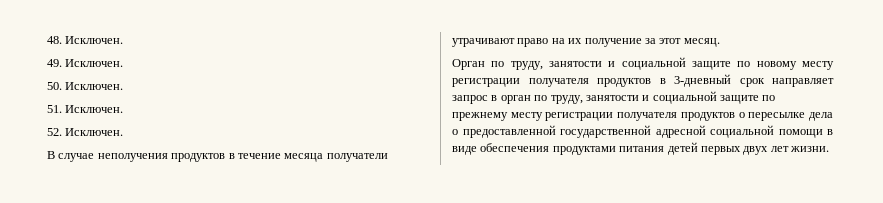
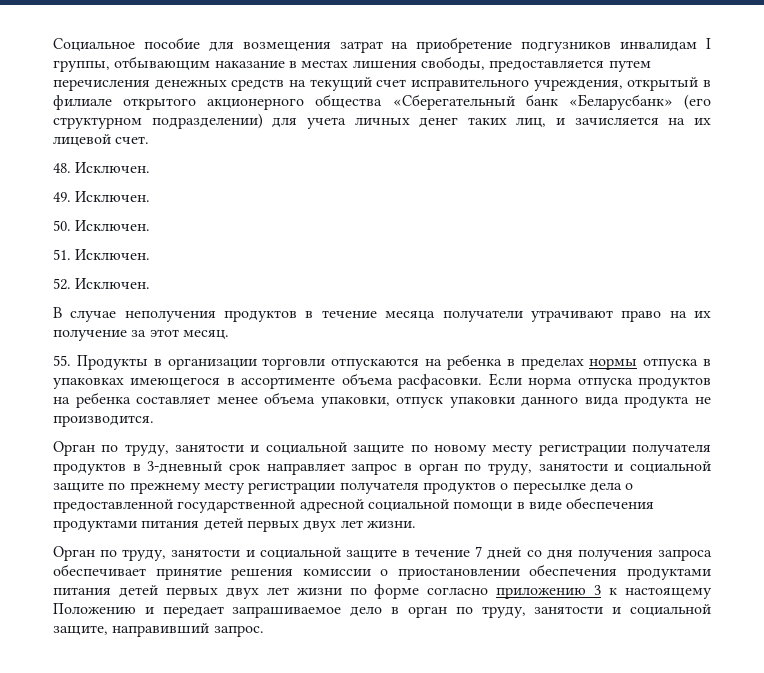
(47, 40) none -> [53,37,712,53] [53,56,651,72] [53,77,711,91] [53,94,711,110] [53,113,711,129] [53,134,150,147] Социальное пособие для возмещения затрат на приобретение подгузников инвалидам I группы, отбывающим наказание в местах лишения свободы, предоставляется путем перечисления денежных средств на текущий счет исправительного учреждения, открытый в филиале открытого акционерного общества «Сберегательный банк «Беларусбанк» (его структурном подразделении) для учета личных денег таких лиц, и зачисляется на их лицевой счет. //
(720, 42) none -> [53,354,712,370] [53,373,712,389] [53,392,711,408] [53,415,154,427] // 55. Продукты в организации торговли отпускаются на ребенка в пределах нормы отпуска в упаковках имеющегося в ассортименте объема расфасовки. Если норма отпуска продуктов на ребенка составляет менее объема упаковки, отпуск упаковки данного вида продукта не производится.
(829, 149) none -> [53,546,712,561] [53,564,711,580] [53,584,712,599] [53,603,711,618] [53,623,264,637] // Орган по труду, занятости и социальной защите в течение 7 дней со дня получения запроса обеспечивает принятие решения комиссии о приостановлении обеспечения продуктами питания детей первых двух лет жизни по форме согласно приложению 3 к настоящему Положению и передает запрашиваемое дело в орган по труду, занятости и социальной защите, направивший запрос.

